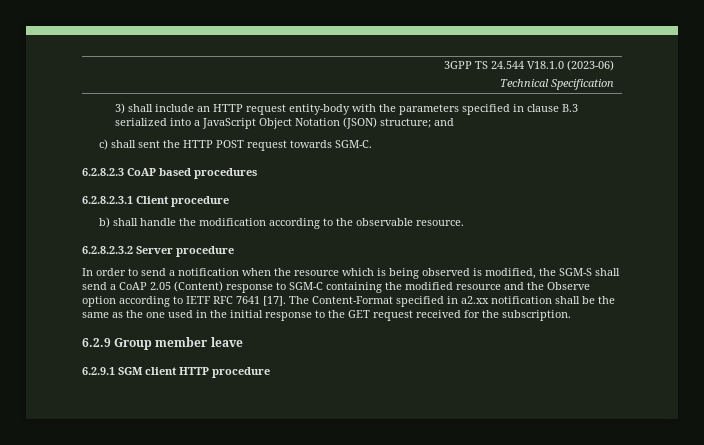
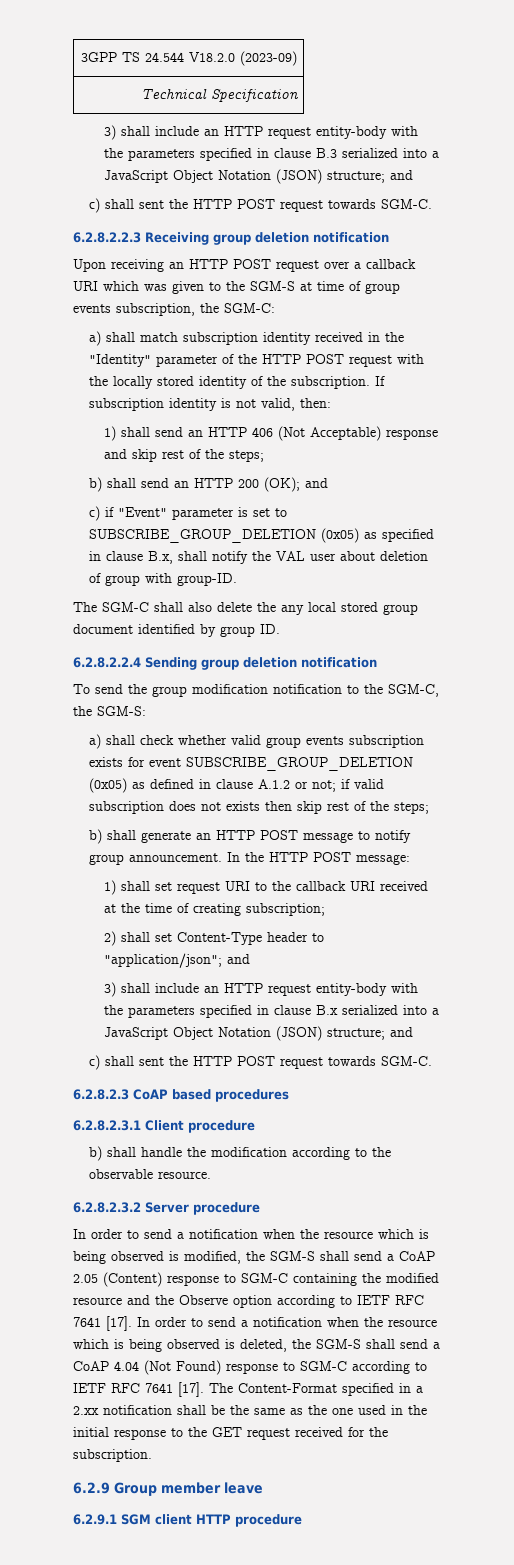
[526,60,614,71] V18.1.0 (2023-06) -> [188,51,297,66] V18.2.0 (2023-09)
(372, 144) none -> [73,232,389,245] [73,259,416,272] [73,281,400,294] [73,303,275,316] [88,331,404,346] [88,354,424,367] [88,376,385,389] [88,398,331,411] [103,426,438,441] [103,449,264,462] [88,477,328,492] [88,506,287,521] [88,528,434,543] [88,551,428,564] [88,573,237,586] [73,602,418,615] [73,624,280,637] [73,657,377,670] [73,684,439,697] [73,706,146,716] [88,734,424,749] [88,757,413,771] [88,778,384,793] [88,801,429,814] [88,829,411,844] [88,852,410,865] [103,880,428,895] [103,903,325,916] [103,931,324,946] [103,953,250,968] [103,982,418,997] [103,1005,439,1018] [103,1026,413,1041] [88,1055,432,1070] // 6.2.8.2.2.3 Receiving group deletion notification // Upon receiving an HTTP POST request over a callback URI which was given to the SGM-S at time of group events subscription, the SGM-C: // a) shall match subscription identity received in the "Identity" parameter of the HTTP POST request with the locally stored identity of the subscription. If subscription identity is not valid, then: // 1) shall send an HTTP 406 (Not Acceptable) response and skip rest of the steps; // b) shall send an HTTP 200 (OK); and // c) if "Event" parameter is set to SUBSCRIBE_GROUP_DELETION (0x05) as specified in clause B.x, shall notify the VAL user about deletion of group with group-ID. // The SGM-C shall also delete the any local stored group document identified by group ID. // 6.2.8.2.2.4 Sending group deletion notification // To send the group modification notification to the SGM-C, the SGM-S: // a) shall check whether valid group events subscription exists for event SUBSCRIBE_GROUP_DELETION (0x05) as defined in clause A.1.2 or not; if valid subscription does not exists then skip rest of the steps; // b) shall generate an HTTP POST message to notify group announcement. In the HTTP POST message: // 1) shall set request URI to the callback URI received at the time of creating subscription; // 2) shall set Content-Type header to "application/json"; and // 3) shall include an HTTP request entity-body with the parameters specified in clause B.x serialized into a JavaScript Object Notation (JSON) structure; and // c) shall sent the HTTP POST request towards SGM-C.
(286, 301) none -> [137,1317,437,1327] [73,1339,440,1352] [73,1360,427,1375] [73,1382,204,1397] In order to send a notification when the resource which is being observed is deleted, the SGM-S shall send a CoAP 4.04 (Not Found) response to SGM-C according to IETF RFC 7641 [17].
[461,296,489,304] a2.xx -> [416,1386,423,1393] [73,1406,99,1415] a 2.xx

